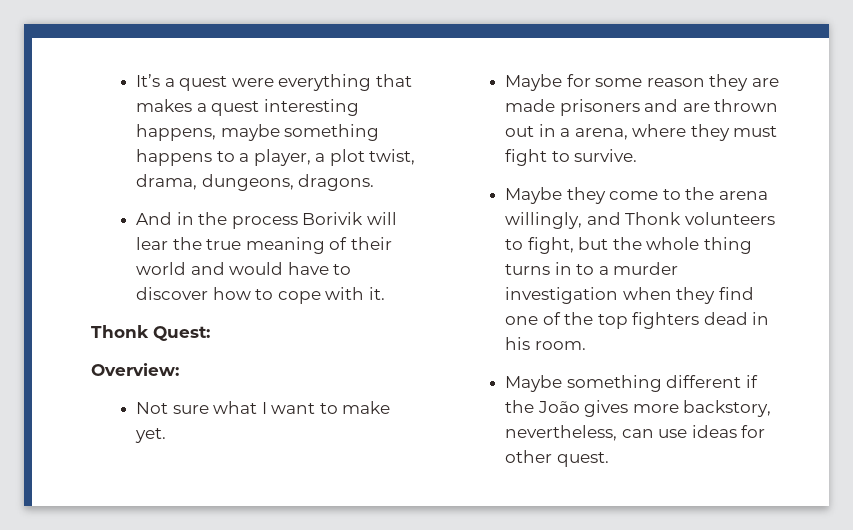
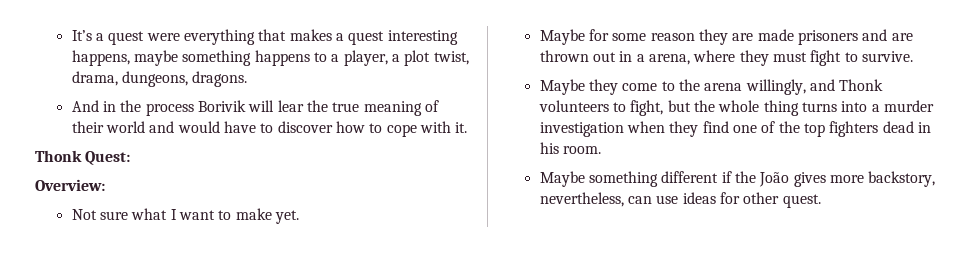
[554,262,595,275] in to -> [841,101,868,112] into

